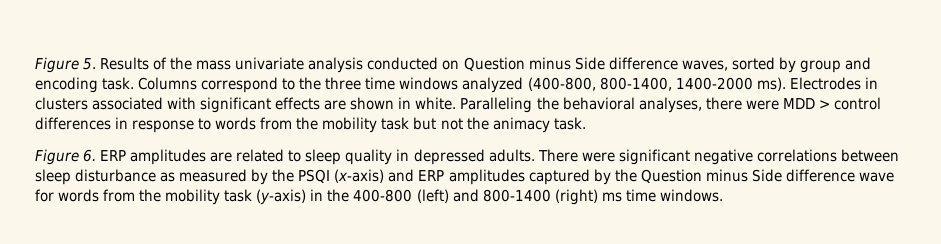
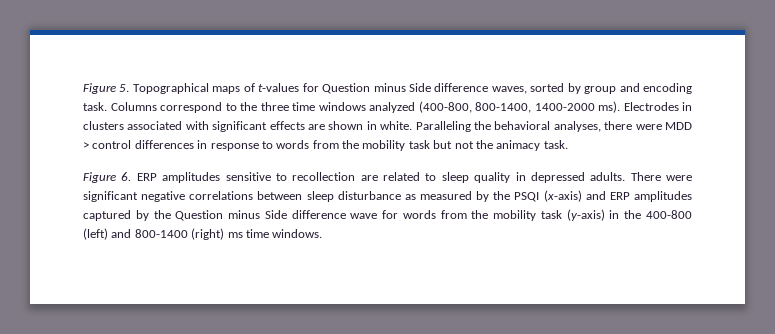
[100,57,460,73] Results of the mass univariate analysis conducted on -> [132,83,319,94] Topographical maps of t-values for
(207, 157) none -> [225,172,356,181] sensitive to recollection

